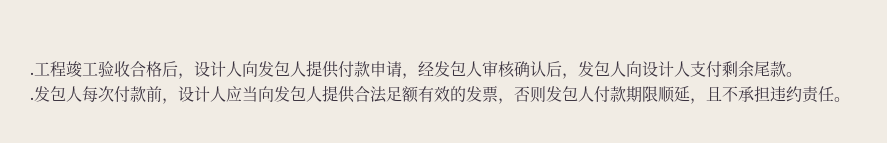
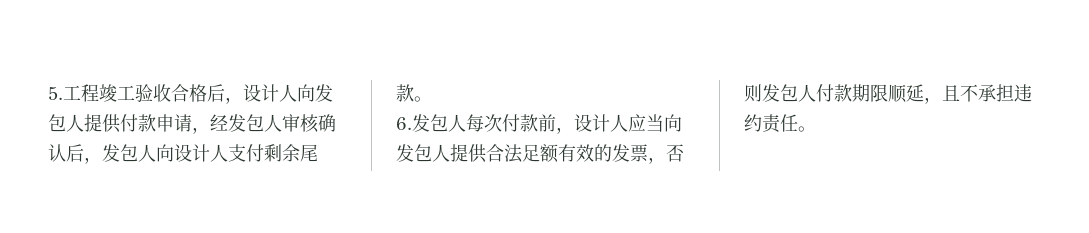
[30,72,34,75] . -> [48,87,63,100] 5.
[30,97,34,100] . -> [396,117,412,130] 6.

